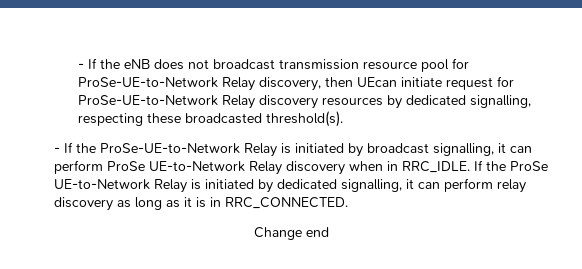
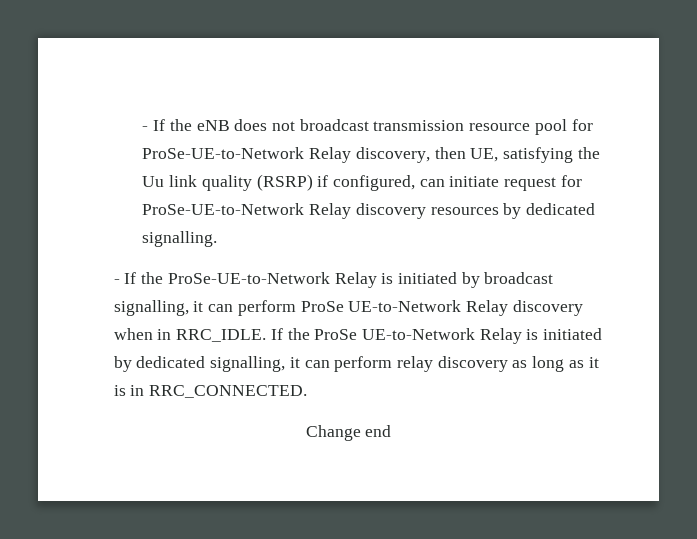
[356,77,397,87] UEcan -> [470,147,600,163] [142,174,445,191] UE, satisfying the Uu link quality (RSRP) if configured, can
[469,95,531,108] [77,111,343,127] signalling, respecting these broadcasted threshold(s). -> [142,231,218,247] signalling.

